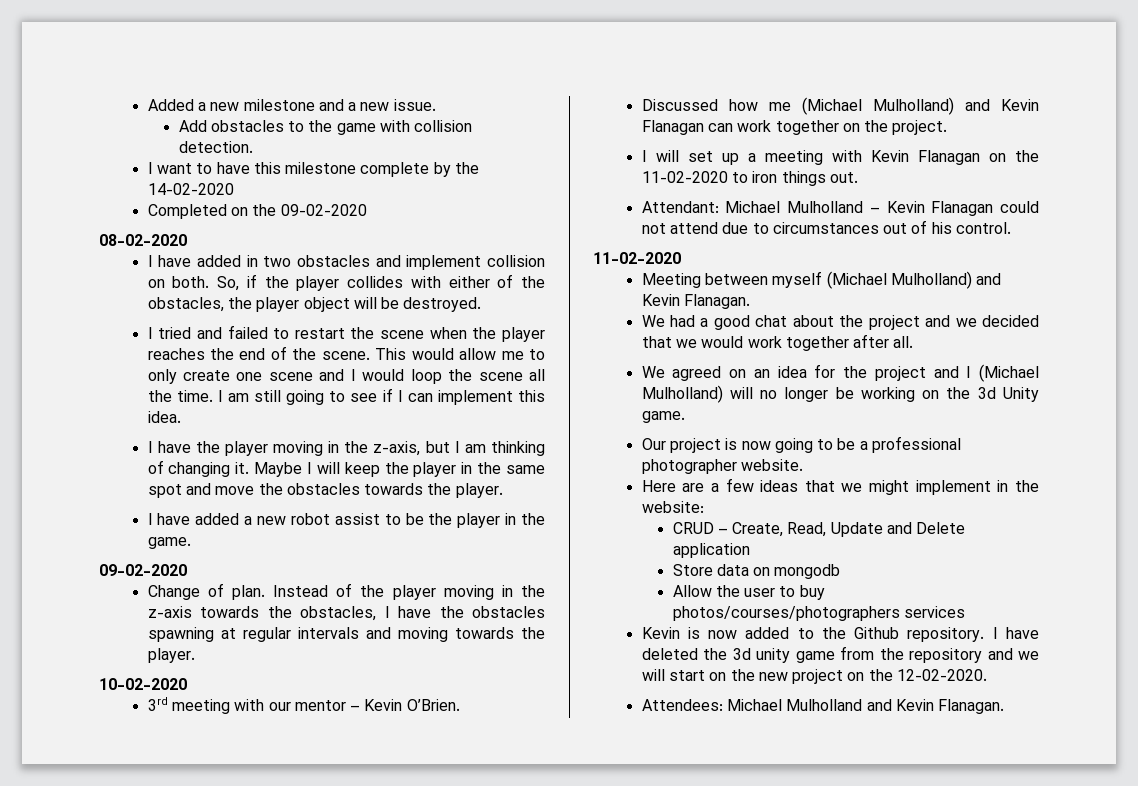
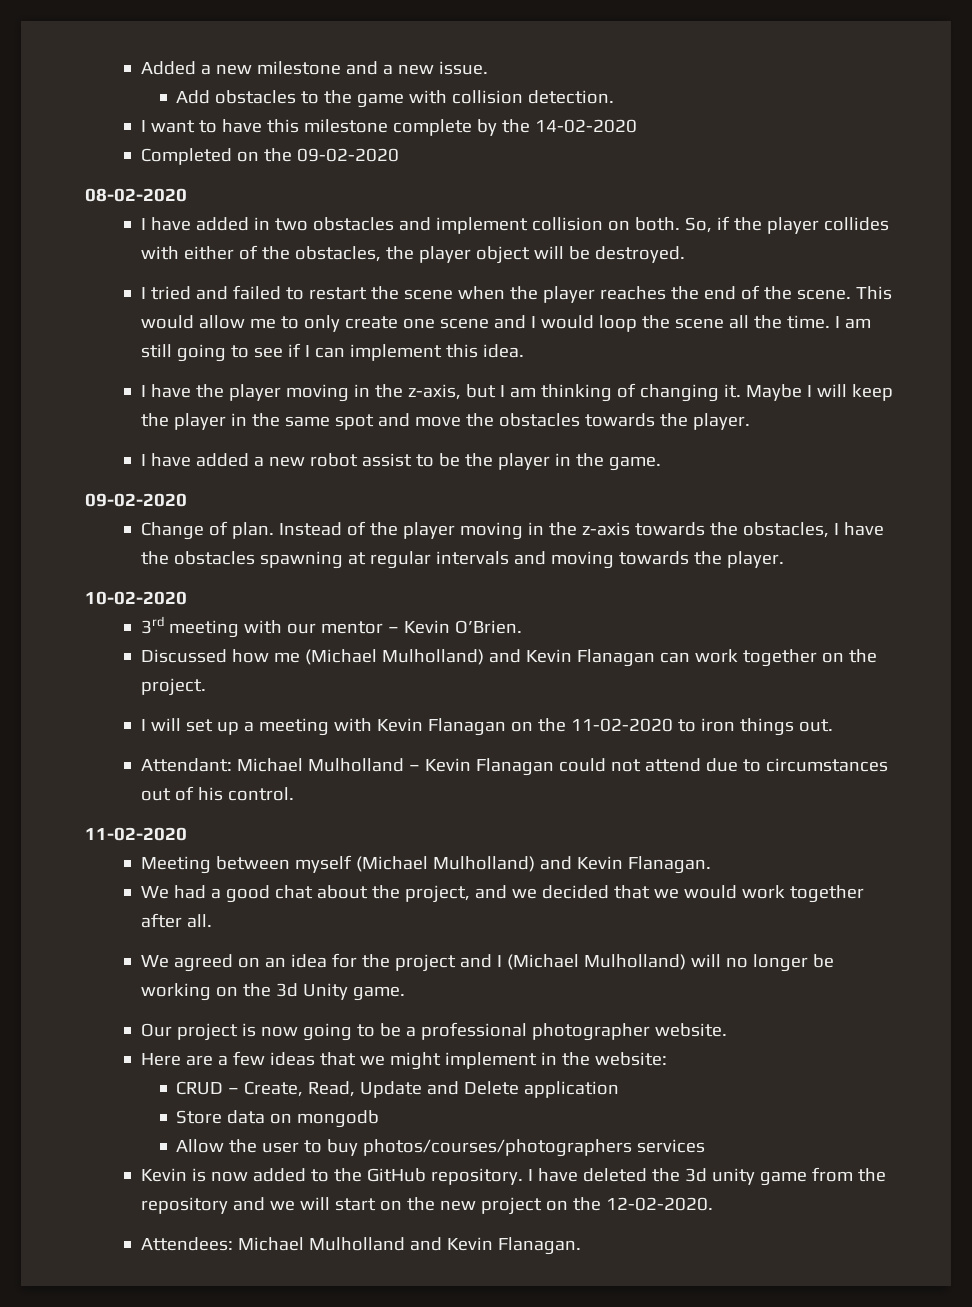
[868,315,920,330] project -> [404,885,470,903] project,
[854,627,900,639] Github -> [366,1168,426,1182] GitHub

